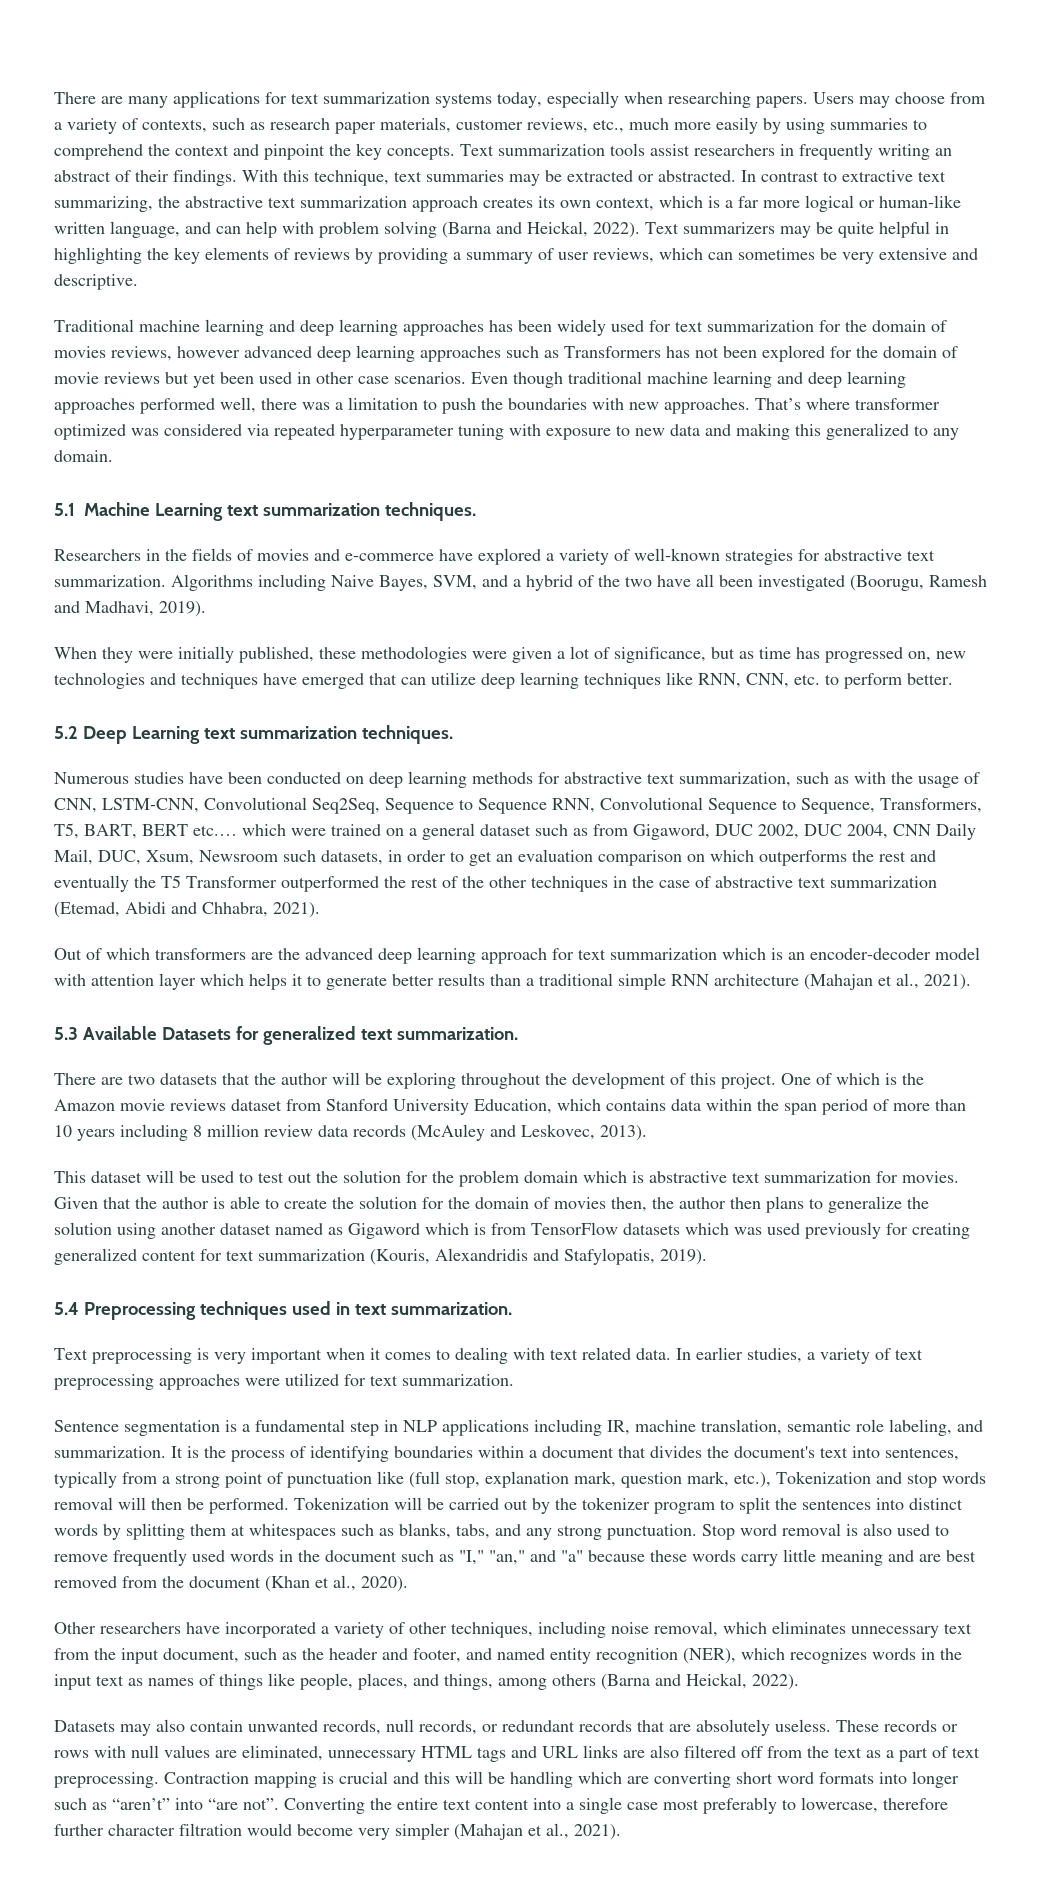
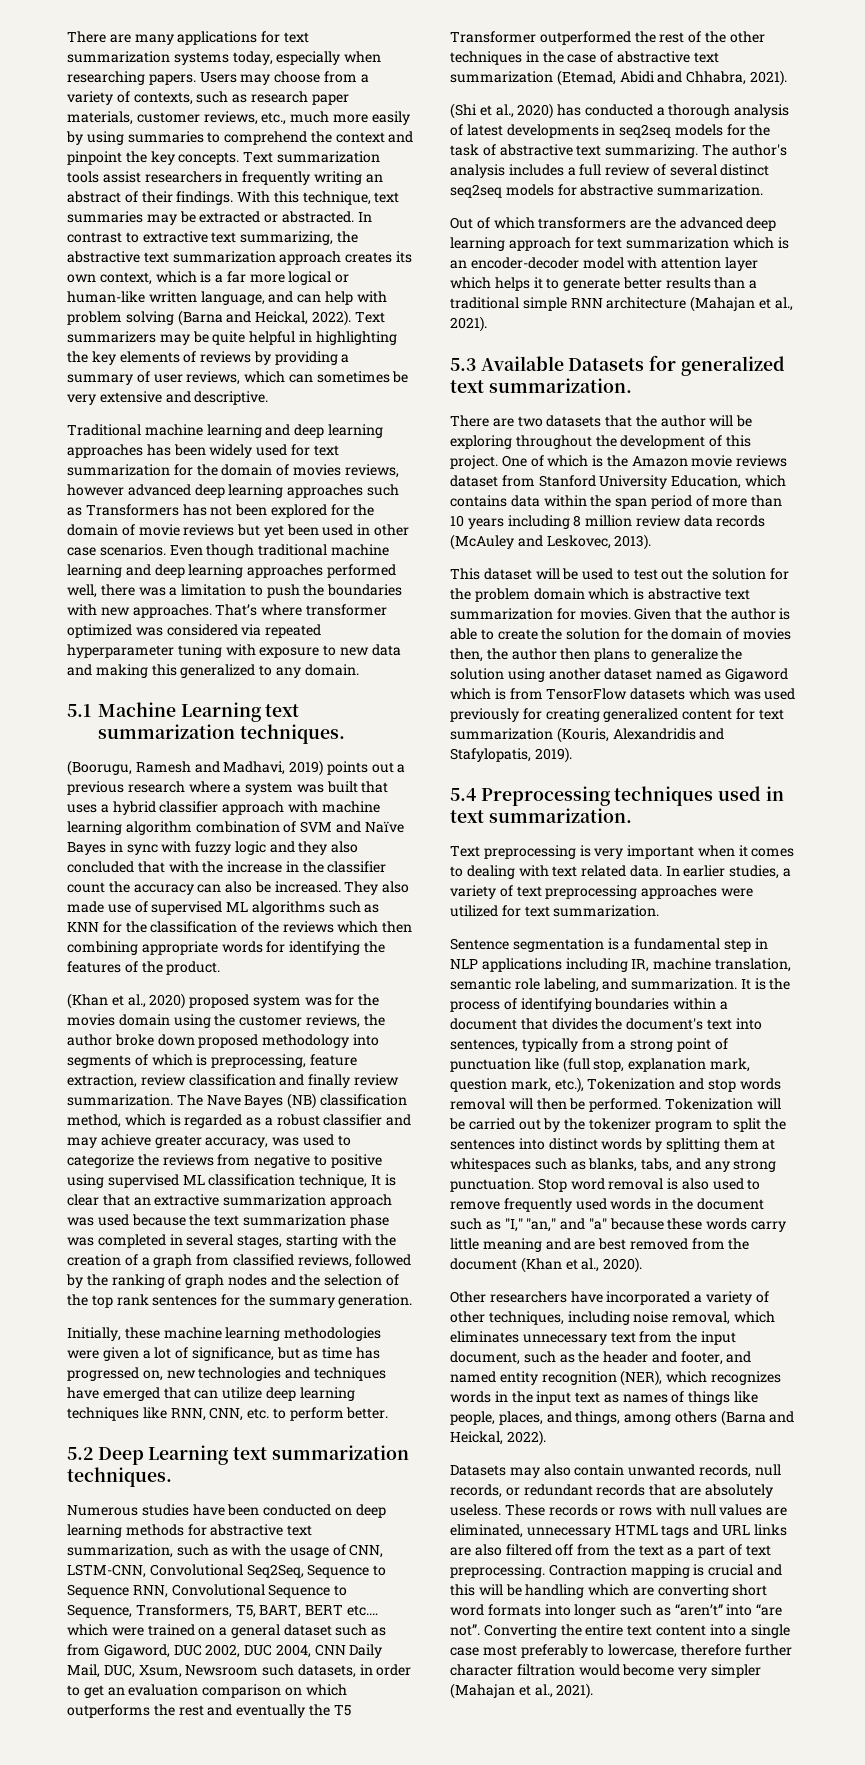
[54,548,935,565] [54,574,987,591] [54,601,206,617] [54,646,356,663] Researchers in the fields of movies and e-commerce have explored a variety of well-known strategies for abstractive text summarization. Algorithms including Naive Bayes, SVM, and a hybrid of the two have all been investigated (Boorugu, Ramesh and Madhavi, 2019). // When they were initially published, these -> [67,760,406,776] [67,781,389,795] [67,801,380,815] [67,821,404,835] [67,841,359,855] [67,861,387,873] [67,881,410,895] [67,901,380,915] [67,921,413,933] [67,941,385,955] [67,961,221,975] [67,993,380,1009] [67,1014,385,1028] [67,1034,379,1048] [67,1054,357,1068] [67,1074,399,1088] [67,1093,407,1109] [67,1114,412,1128] [67,1134,351,1148] [67,1154,382,1168] [67,1174,396,1188] [67,1194,392,1208] [67,1214,389,1228] [67,1234,397,1248] [67,1254,412,1268] [66,1274,400,1288] [67,1294,413,1308] [67,1327,281,1341] (Boorugu, Ramesh and Madhavi, 2019) points out a previous research where a system was built that uses a hybrid classifier approach with machine learning algorithm combination of SVM and Naïve Bayes in sync with fuzzy logic and they also concluded that with the increase in the classifier count the accuracy can also be increased. They also made use of supervised ML algorithms such as KNN for the classification of the reviews which then combining appropriate words for identifying the features of the product. // (Khan et al., 2020) proposed system was for the movies domain using the customer reviews, the author broke down proposed methodology into segments of which is preprocessing, feature extraction, review classification and finally review summarization. The Nave Bayes (NB) classification method, which is regarded as a robust classifier and may achieve greater accuracy, was used to categorize the reviews from negative to positive using supervised ML classification technique, It is clear that an extractive summarization approach was used because the text summarization phase was completed in several stages, starting with the creation of a graph from classified reviews, followed by the ranking of graph nodes and the selection of the top rank sentences for the summary generation. // Initially, these machine learning
(320, 910) none -> [450,103,790,119] [450,124,771,138] [450,144,787,158] [450,164,770,178] [450,184,764,198] // (Shi et al., 2020) has conducted a thorough analysis of latest developments in seq2seq models for the task of abstractive text summarizing. The author's analysis includes a full review of several distinct seq2seq models for abstractive summarization.

